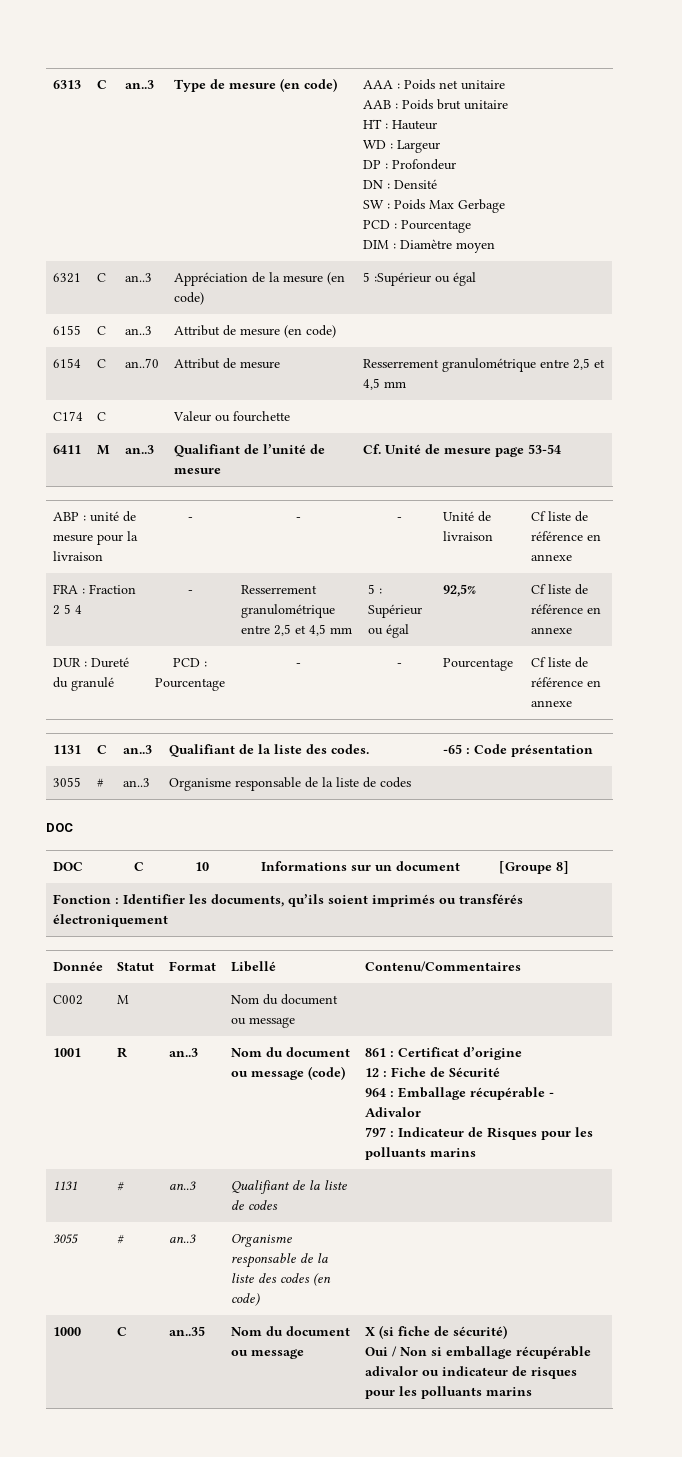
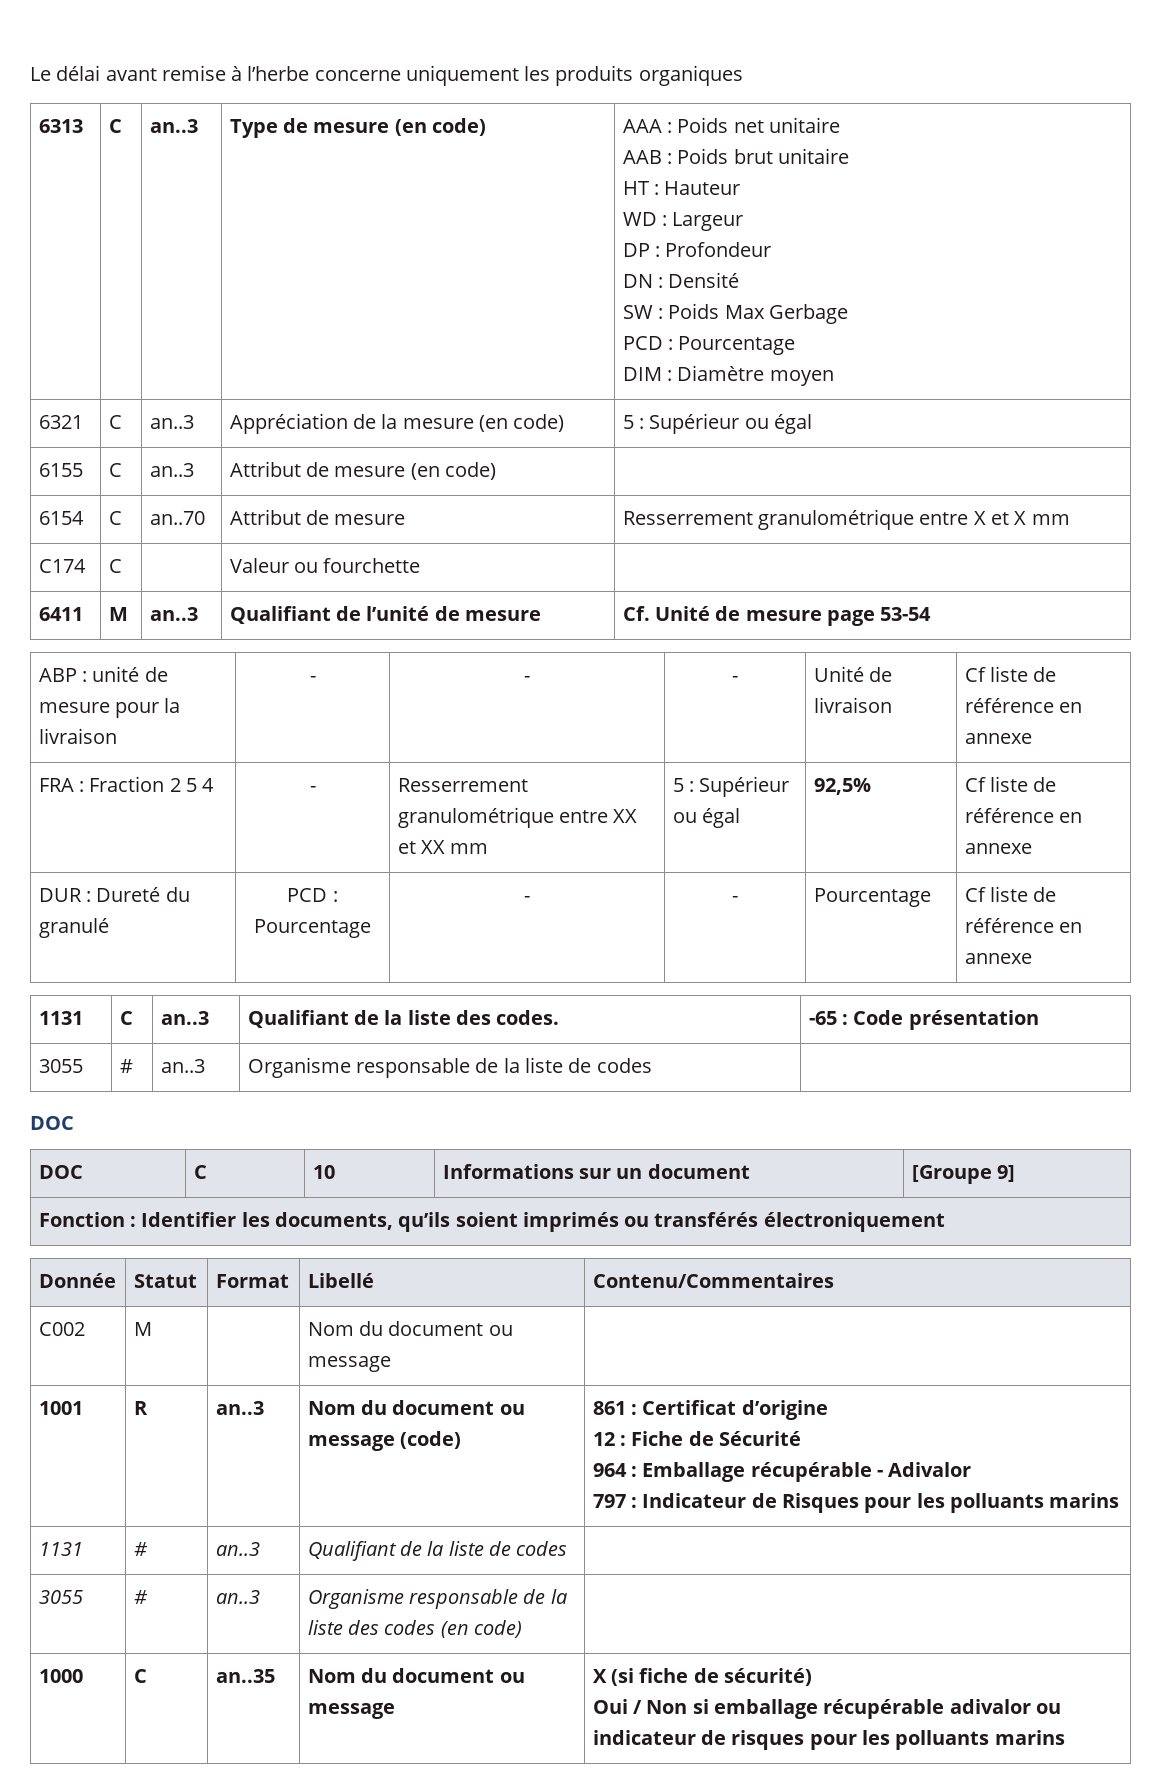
(52, 84) none -> [30,65,743,86] Le délai avant remise à l’herbe concerne uniquement les produits organiques //
[373,272,431,286] :Supérieur -> [639,413,740,434] : Supérieur
[572,358,605,370] [362,378,380,390] 2,5 et 4,5 -> [973,511,1027,525] X et X
[273,624,326,636] 2,5 et 4,5 -> [613,809,638,823] [397,840,446,854] XX et XX
[555,861,569,874] 8] -> [997,1165,1016,1182] 9]

